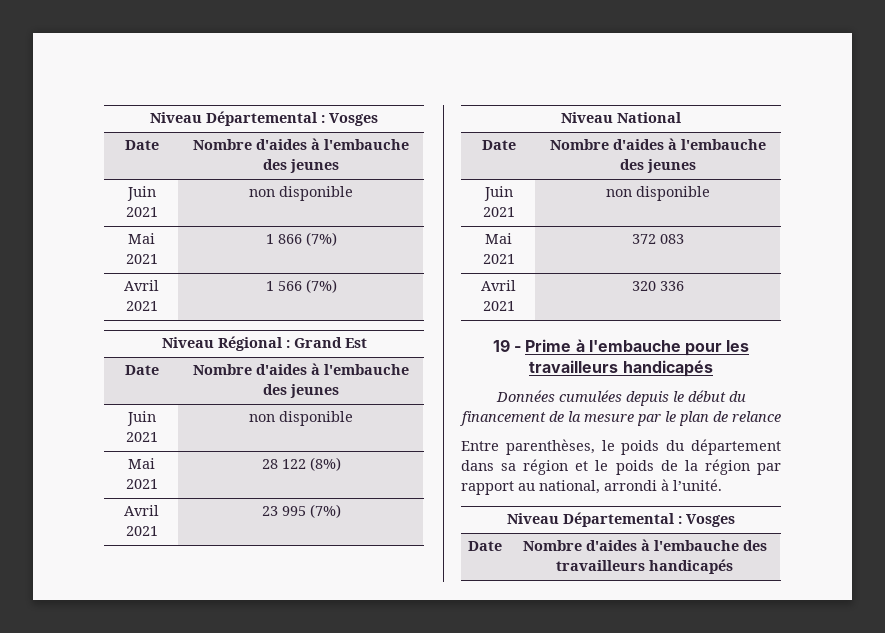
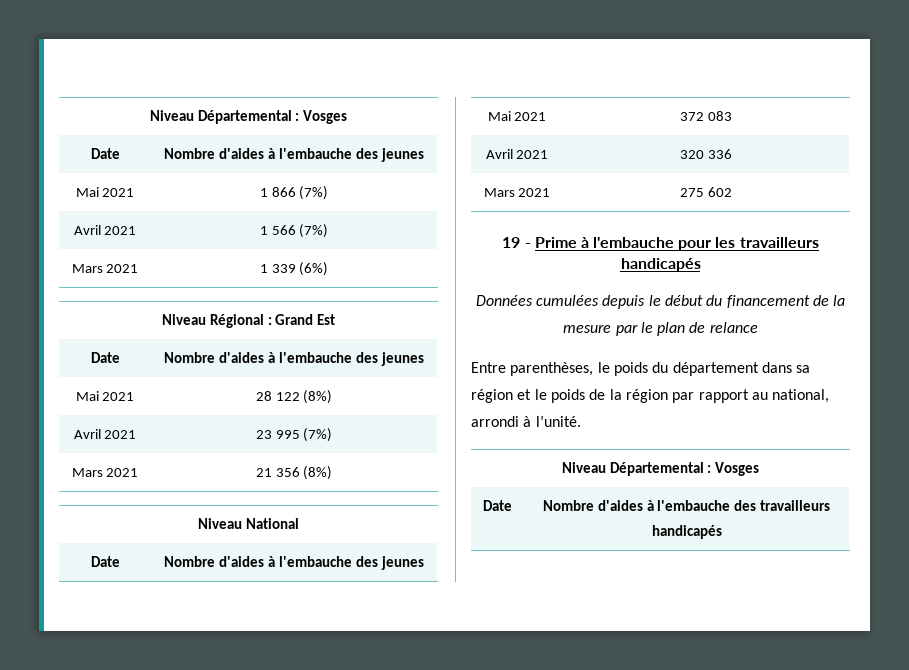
[126,186,156,201] [125,207,158,217] [249,186,353,201] // Juin 2021 | non disponible -> (424, 155) none
(337, 286) none -> [71,264,139,273] [259,262,329,276] // Mars 2021 | 1 339 (6%)
[126,411,156,426] [125,432,158,442] [249,411,353,426] // Juin 2021 | non disponible -> (424, 359) none
(341, 511) none -> [71,468,139,477] [255,466,333,480] // Mars 2021 | 21 356 (8%)
[483,186,513,201] [482,207,515,217] [606,186,710,201] // Juin 2021 | non disponible -> (424, 563) none
(684, 286) none -> [483,188,551,197] [680,187,732,197] // Mars 2021 | 275 602

